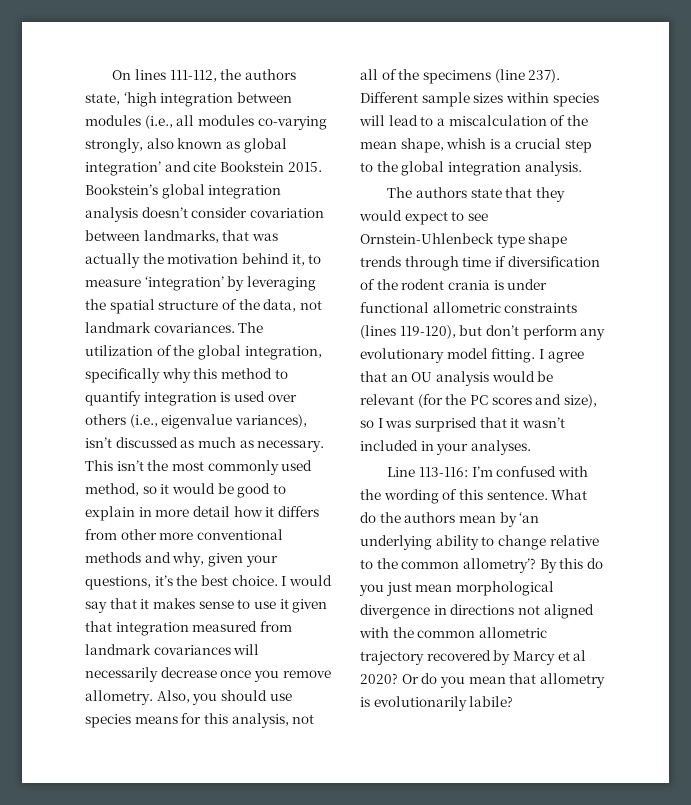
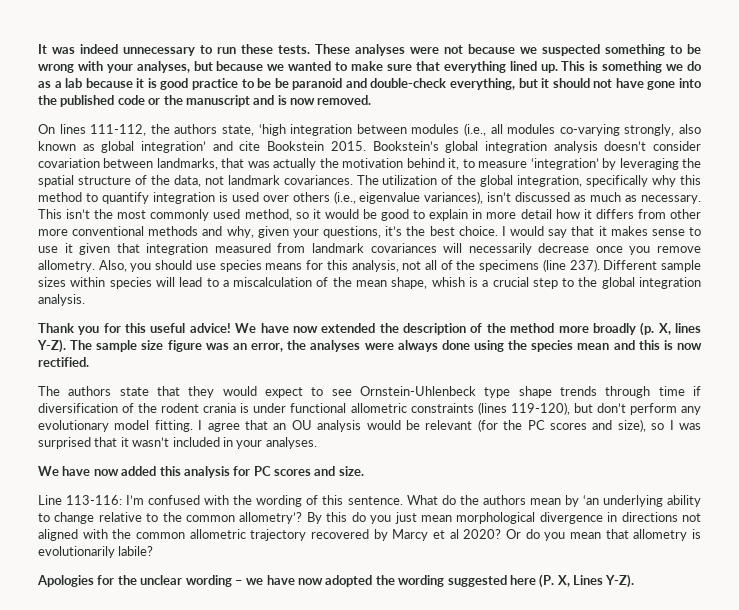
(112, 75) none -> [38,44,701,56] [38,61,703,73] [38,78,702,90] [38,95,372,107] It was indeed unnecessary to run these tests. These analyses were not because we suspected something to be wrong with your analyses, but because we wanted to make sure that everything lined up. This is something we do as a lab because it is good practice to be be paranoid and double-check everything, but it should not have gone into the published code or the manuscript and is now removed. //
(582, 168) none -> [38,322,701,336] [37,339,702,353] [38,357,89,367] // Thank you for this useful advice! We have now extended the description of the method more broadly (p. X, lines Y-Z). The sample size figure was an error, the analyses were always done using the species mean and this is now rectified.
(531, 447) none -> [38,466,364,478] // We have now added this analysis for PC scores and size.
(514, 701) none -> [37,574,635,588] // Apologies for the unclear wording – we have now adopted the wording suggested here (P. X, Lines Y-Z).

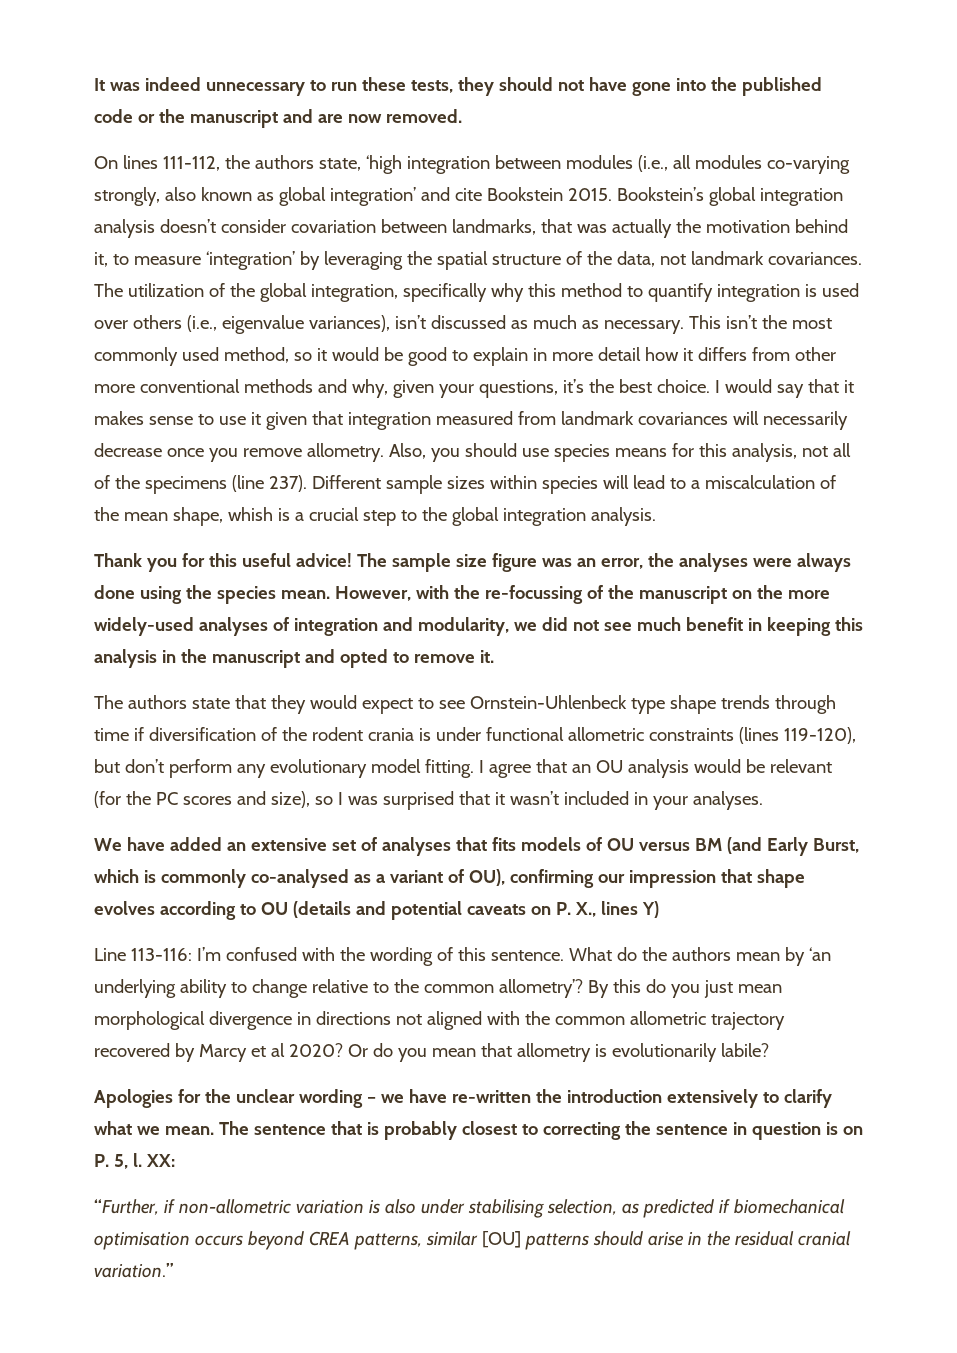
[278,44,701,56] [38,61,703,73] [38,78,550,90] tests. These analyses were not because we suspected something to be wrong with your analyses, but because we wanted to make sure that everything lined up. This is something we do as a lab because it is good practice to be be paranoid and double-check everything, but it -> [410,77,494,96] tests, they
[277,95,287,105] is -> [317,114,343,123] are
[235,322,701,336] [37,339,66,353] We have now extended the description of the method more broadly (p. X, lines Y-Z). -> (352, 560) none
[577,340,702,350] [38,357,89,367] mean and this is now rectified. -> [280,585,830,604] [94,617,863,636] [94,649,494,668] mean. However, with the re-focussing of the manuscript on the more widely-used analyses of integration and modularity, we did not see much benefit in keeping this analysis in the manuscript and opted to remove it.
[93,466,364,478] now added this analysis for PC scores and size. -> [169,837,859,856] [94,869,805,888] [94,901,659,920] added an extensive set of analyses that fits models of OU versus BM (and Early Burst, which is commonly co-analysed as a variant of OU), confirming our impression that shape evolves according to OU (details and potential caveats on P. X., lines Y)
[298,574,635,588] now adopted the wording suggested here (P. X, Lines Y-Z). -> [451,1089,832,1108] [94,1121,863,1140] [94,1153,175,1169] [94,1199,845,1218] [94,1231,851,1250] [94,1263,173,1278] re-written the introduction extensively to clarify what we mean. The sentence that is probably closest to correcting the sentence in question is on P. 5, l. XX: // “Further, if non-allometric variation is also under stabilising selection, as predicted if biomechanical optimisation occurs beyond CREA patterns, similar [OU] patterns should arise in the residual cranial variation.”

